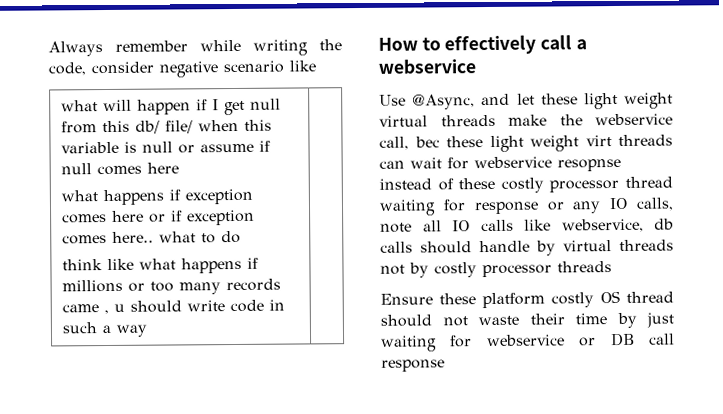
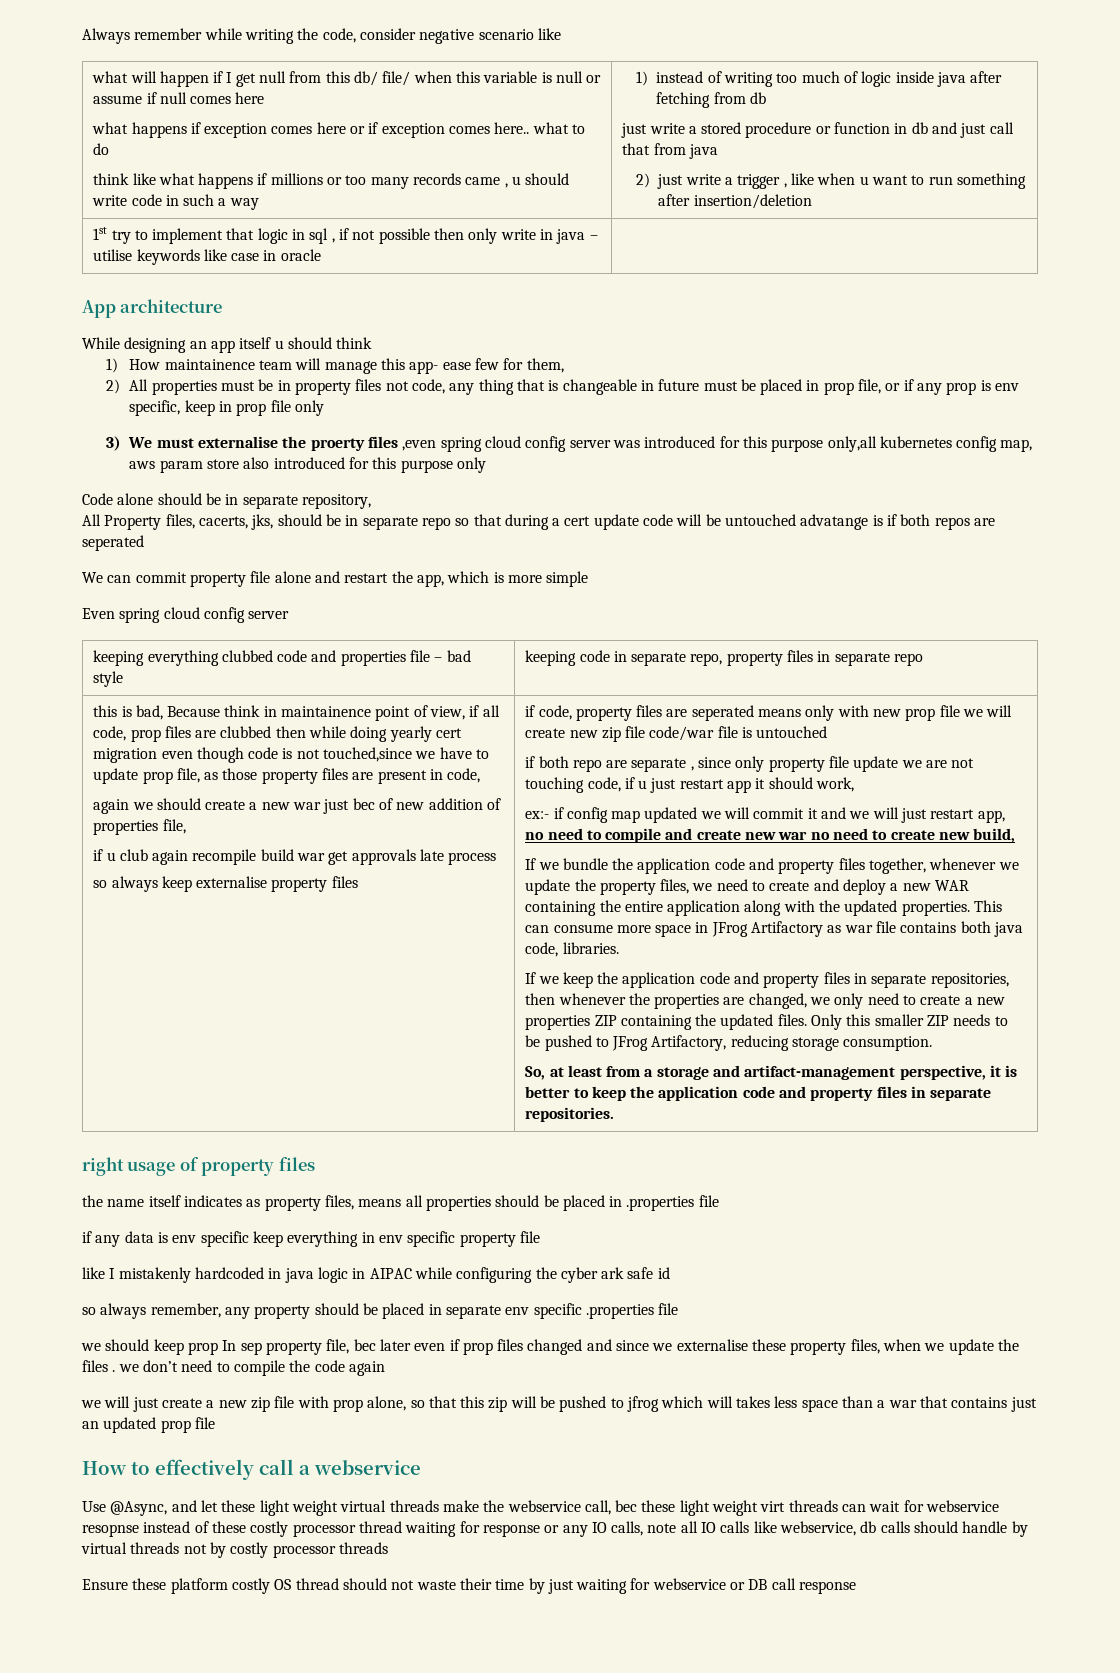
(149, 330) none -> [636,71,1003,87] [656,92,767,108] [621,122,1014,138] [622,143,718,159] [636,173,1026,189] [658,194,812,209] [93,227,598,244] [93,249,321,265] [82,299,223,318] [82,337,373,353] [105,358,564,374] [105,379,1020,395] [129,400,324,416] [105,436,1033,452] [129,457,486,473] [82,493,371,509] [82,514,996,530] [82,535,144,551] [82,571,589,587] [82,607,290,623] [93,650,471,666] [93,671,124,687] [525,650,924,666] [93,705,500,721] [93,726,463,742] [93,747,490,763] [93,768,481,784] [93,798,502,814] [93,819,186,835] [93,849,497,865] [93,876,358,892] [525,705,1013,721] [525,726,828,742] [525,756,975,772] [525,777,855,793] [525,807,1005,823] [525,828,1016,843] [525,858,1019,874] [525,879,970,895] [525,900,1003,916] [525,921,1024,937] [525,942,619,957] [525,972,1009,988] [525,993,1006,1009] [525,1014,1008,1030] [525,1035,933,1051] [525,1065,1018,1080] [525,1086,992,1101] [525,1107,615,1122] [82,1157,315,1176] [82,1195,719,1211] [82,1231,540,1247] [82,1267,670,1283] [82,1303,679,1319] [81,1339,1020,1355] [82,1360,385,1376] [81,1396,1037,1412] [82,1417,215,1433] 1) instead of writing too much of logic inside java after fetching from db // just write a stored procedure or function in db and just call that from java // 2) just write a trigger , like when u want to run something after insertion/deletion // 1st try to implement that logic in sql , if not possible then only write in java – utilise keywords like case in oracle | // App architecture // While designing an app itself u should think // 1) How maintainence team will manage this app- ease few for them, // 2) All properties must be in property files not code, any thing that is changeable in future must be placed in prop file, or if any prop is env specific, keep in prop file only // 3) We must externalise the proerty files ,even spring cloud config server was introduced for this purpose only,all kubernetes config map, aws param store also introduced for this purpose only // Code alone should be in separate repository, // All Property files, cacerts, jks, should be in separate repo so that during a cert update code will be untouched advatange is if both repos are seperated // We can commit property file alone and restart the app, which is more simple // Even spring cloud config server // keeping everything clubbed code and properties file – bad style | keeping code in separate repo, property files in separate repo // this is bad, Because think in maintainence point of view, if all code, prop files are clubbed then while doing yearly cert migration even though code is not touched,since we have to update prop file, as those property files are present in code, // again we should create a new war just bec of new addition of properties file, // if u club again recompile build war get approvals late process // so always keep externalise property files | if code, property files are seperated means only with new prop file we will create new zip file code/war file is untouched // if both repo are separate , since only property file update we are not touching code, if u just restart app it should work, // ex:- if config map updated we will commit it and we will just restart app, no need to compile and create new war no need to create new build, // If we bundle the application code and property files together, whenever we update the property files, we need to create and deploy a new WAR containing the entire application along with the updated properties. This can consume more space in JFrog Artifactory as war file contains both java code, libraries. // If we keep the application code and property files in separate repositories, then whenever the properties are changed, we only need to create a new properties ZIP containing the updated files. Only this smaller ZIP needs to be pushed to JFrog Artifactory, reducing storage consumption. // So, at least from a storage and artifact-management perspective, it is better to keep the application code and property files in separate repositories. // right usage of property files // the name itself indicates as property files, means all properties should be placed in .properties file // if any data is env specific keep everything in env specific property file // like I mistakenly hardcoded in java logic in AIPAC while configuring the cyber ark safe id // so always remember, any property should be placed in separate env specific .properties file // we should keep prop In sep property file, bec later even if prop files changed and since we externalise these property files, when we update the files . we don’t need to compile the code again // we will just create a new zip file with prop alone, so that this zip will be pushed to jfrog which will takes less space than a war that contains just an updated prop file

